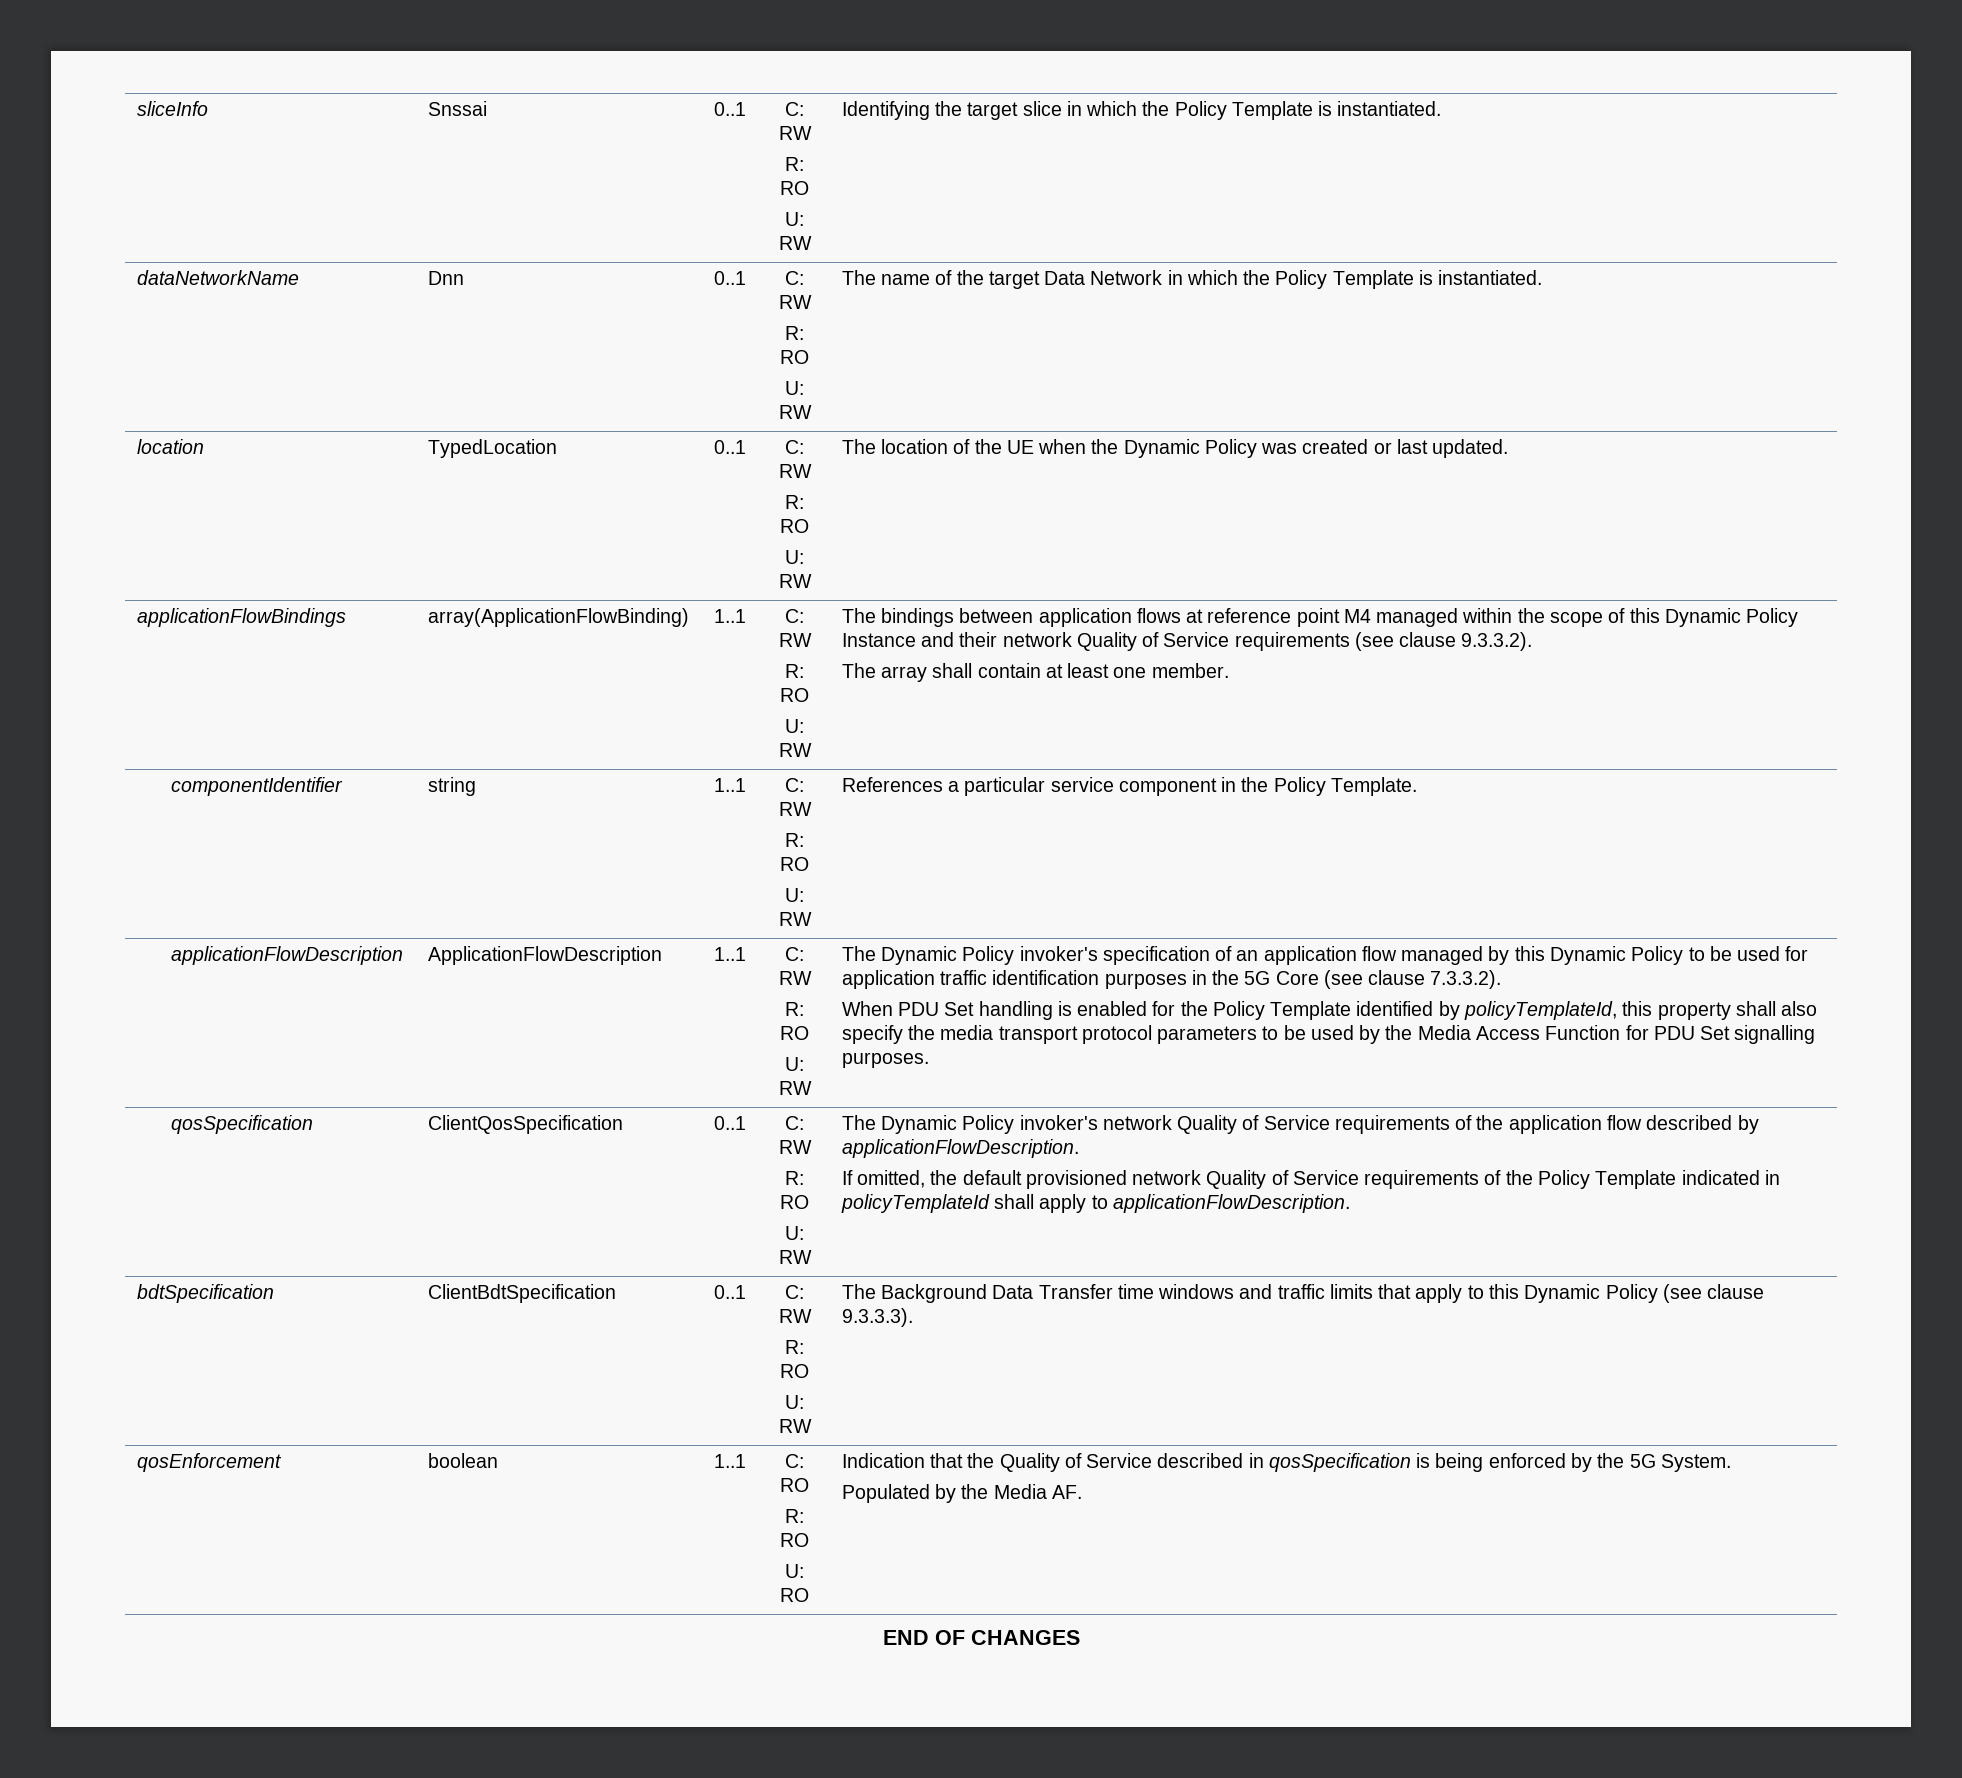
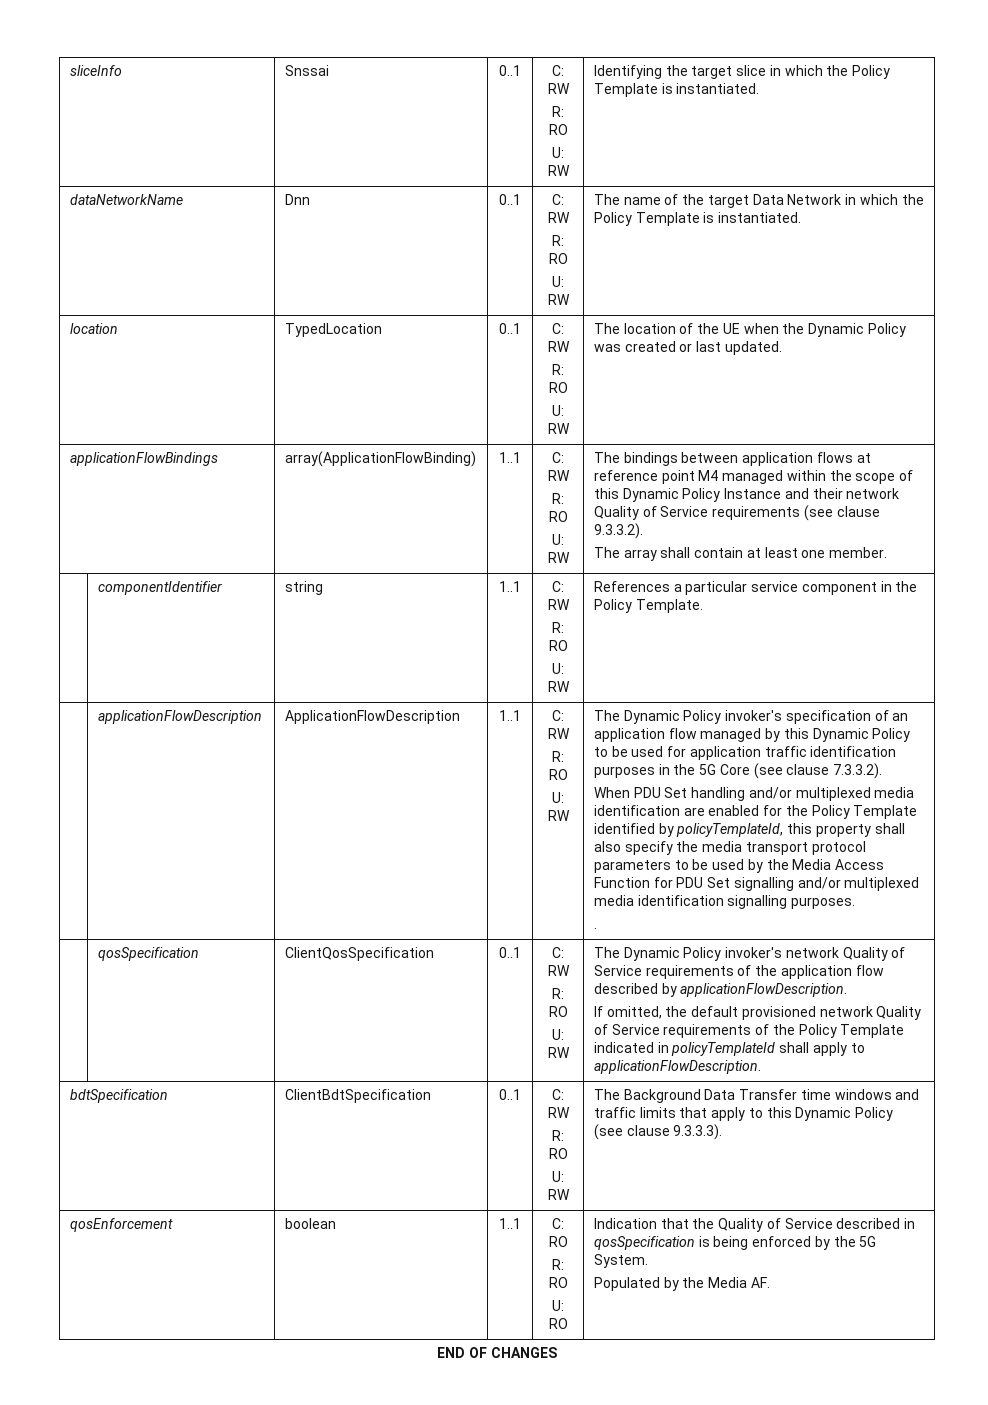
[1057,1001,1072,1016] is -> [748,787,915,801] [593,805,705,816] and/or multiplexed media identification are
(1816, 1034) none -> [797,877,920,891] [593,895,788,909] and/or multiplexed media identification signalling
(929, 1060) none -> [593,927,597,929] // .

